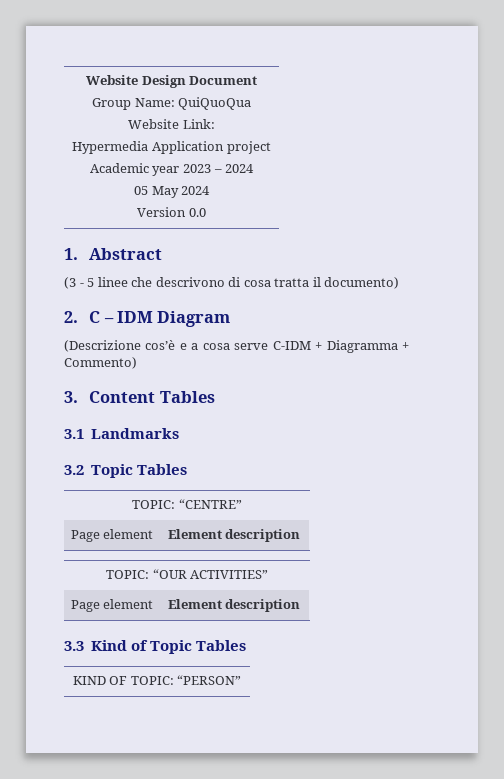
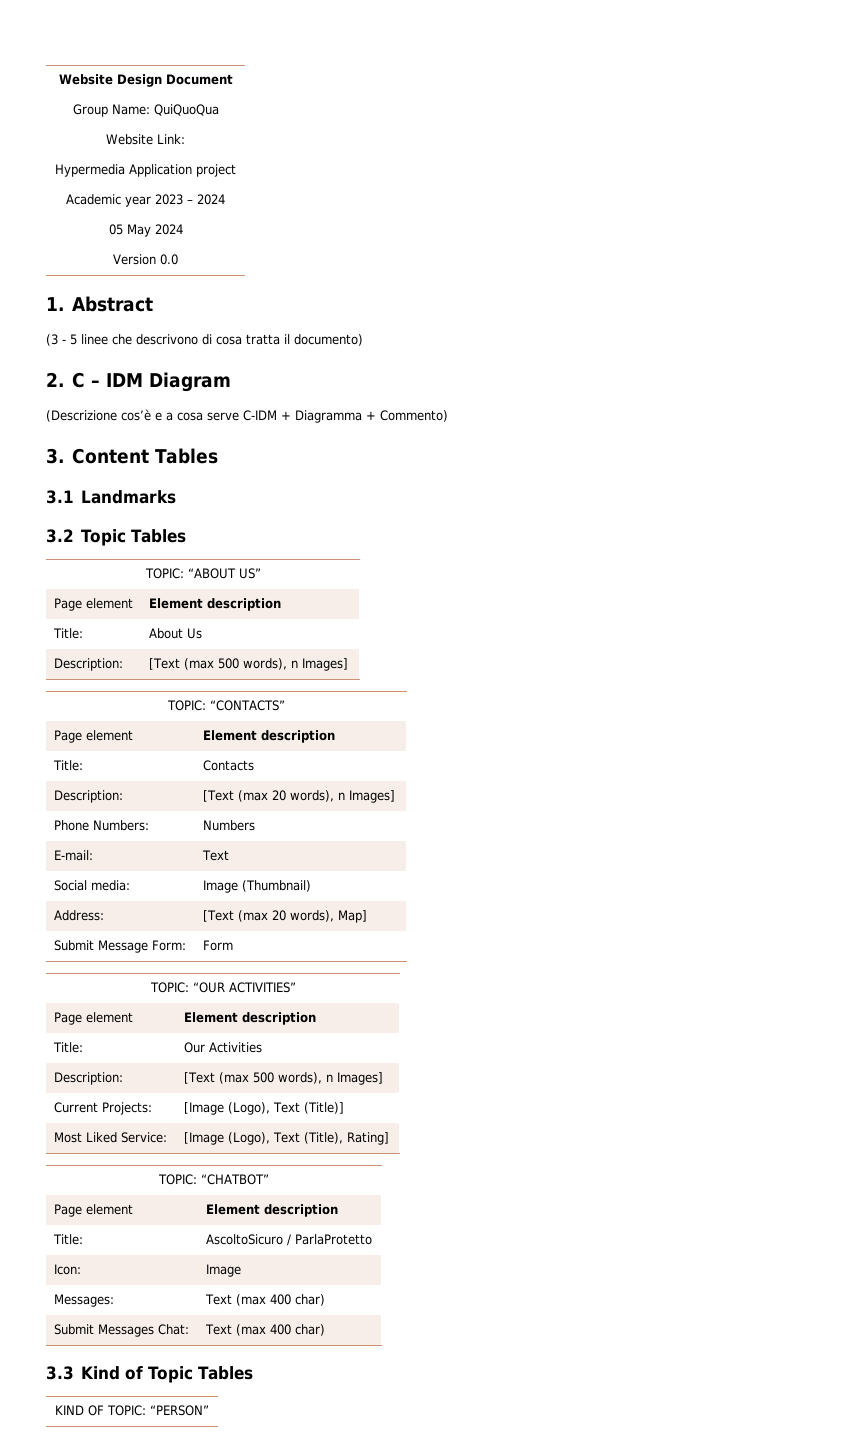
[178,499,242,509] [70,529,154,542] [167,529,301,542] “CENTRE” // Page element | Element description -> [187,568,261,579] [53,598,133,611] [148,598,281,611] [52,628,83,639] [148,628,202,639] [53,658,123,671] [148,658,348,671] [167,700,286,711] [53,730,133,743] [202,730,335,743] [52,760,83,771] [202,760,254,771] [53,790,123,803] [202,790,395,803] [53,820,149,831] [202,820,255,831] [53,850,93,861] [201,850,229,861] [53,880,130,891] [202,880,311,893] [53,910,104,921] [202,910,367,923] [53,940,186,953] [202,940,233,951] “ABOUT US” // Page element | Element description // Title: | About Us // Description: | [Text (max 500 words), n Images] // TOPIC: “CONTACTS” // Page element | Element description // Title: | Contacts // Description: | [Text (max 20 words), n Images] // Phone Numbers: | Numbers // E-mail: | Text // Social media: | Image (Thumbnail) // Address: | [Text (max 20 words), Map] // Submit Message Form: | Form
(301, 605) none -> [52,1042,83,1053] [183,1042,262,1053] [53,1072,123,1085] [183,1072,383,1085] [53,1102,152,1115] [183,1102,344,1115] [53,1132,167,1143] [183,1132,389,1145] [158,1174,270,1185] [53,1204,133,1217] [205,1204,338,1217] [52,1234,83,1245] [205,1234,372,1246] [53,1264,81,1275] [205,1264,241,1277] [53,1294,114,1307] [204,1294,325,1306] [53,1324,189,1337] [204,1324,325,1336] // Title: | Our Activities // Description: | [Text (max 500 words), n Images] // Current Projects: | [Image (Logo), Text (Title)] // Most Liked Service: | [Image (Logo), Text (Title), Rating] // TOPIC: “CHATBOT” // Page element | Element description // Title: | AscoltoSicuro / ParlaProtetto // Icon: | Image // Messages: | Text (max 400 char) // Submit Messages Chat: | Text (max 400 char)

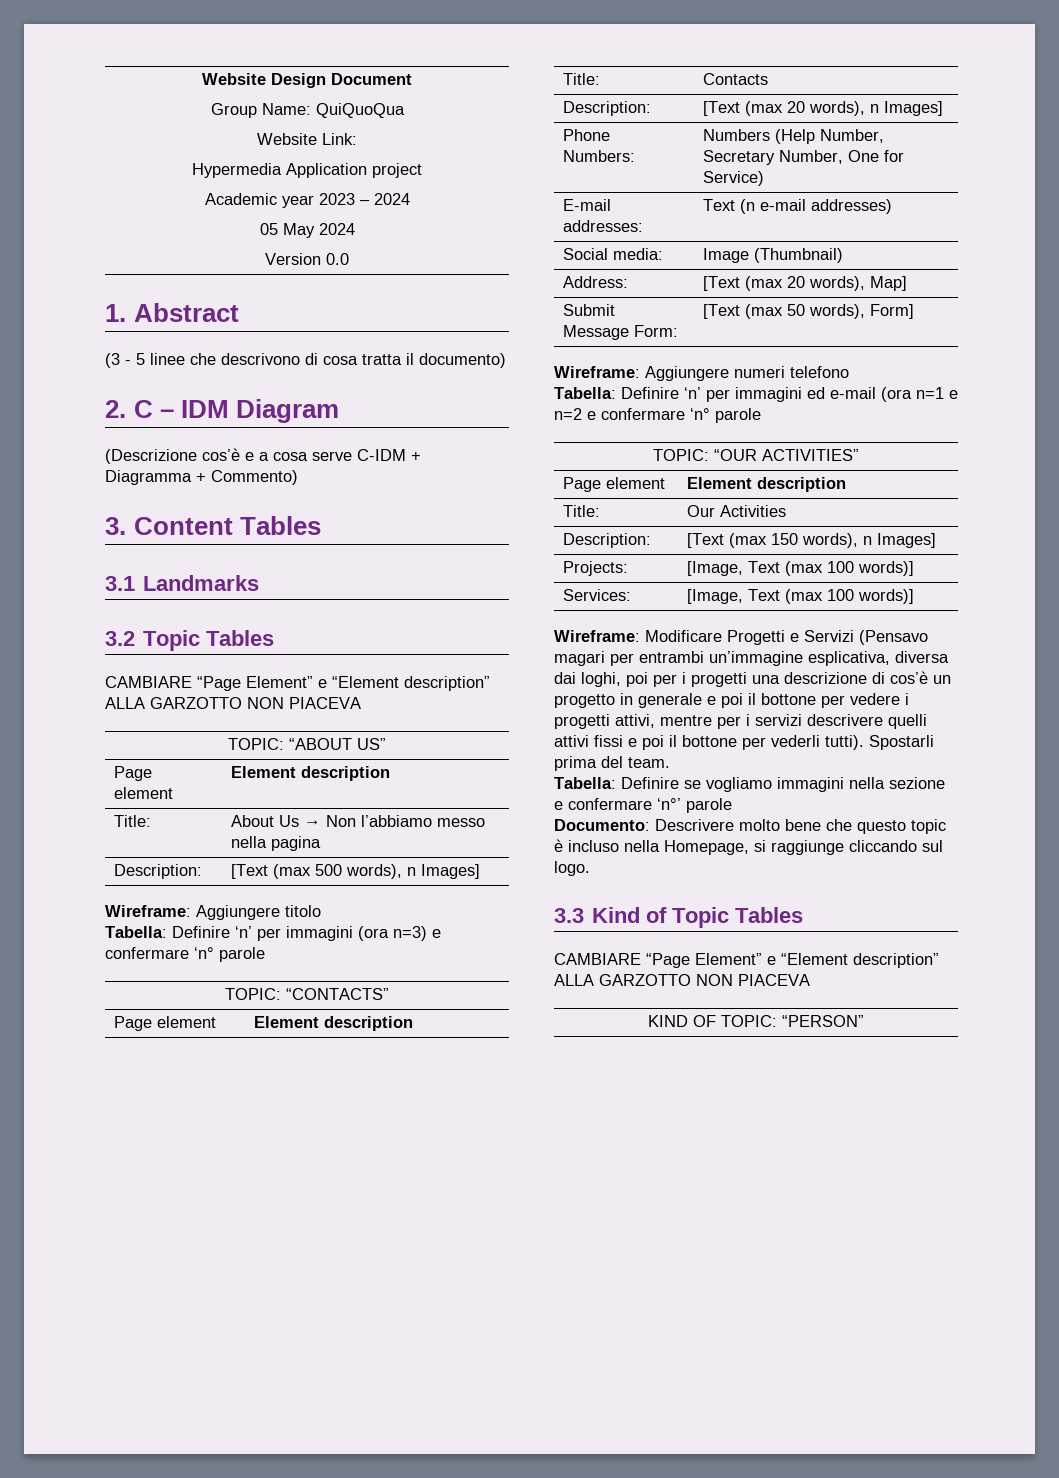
(187, 536) none -> [105,676,490,691] [105,697,361,709] // CAMBIARE “Page Element” e “Element description” ALLA GARZOTTO NON PIACEVA
[53,658,123,671] [148,658,348,671] // Description: | [Text (max 500 words), n Images] -> [304,815,486,827] [231,836,322,851] [114,864,203,879] [231,864,481,879] [105,905,321,920] [105,926,441,941] [105,947,265,962] → Non l’abbiamo messo nella pagina // Description: | [Text (max 500 words), n Images] // Wireframe: Aggiungere titolo // Tabella: Definire ‘n’ per immagini (ora n=3) e confermare ‘n° parole
[53,850,93,861] [201,850,229,861] // E-mail: | Text -> [775,129,885,144] [703,150,905,165] [703,171,765,186] [563,199,612,211] [563,220,644,232] [703,199,893,214] (Help Number, Secretary Number, One for Service) // E-mail addresses: | Text (n e-mail addresses)
[202,940,233,951] Form -> [703,304,915,319] [554,366,849,381] [554,387,958,402] [554,408,761,423] [Text (max 50 words), Form] // Wireframe: Aggiungere numeri telefono // Tabella: Definire ‘n’ per immagini ed e-mail (ora n=1 e n=2 e confermare ‘n° parole
[252,1072,383,1085] [53,1102,98,1113] 500 words), n Images] // Current -> [771,533,937,548] 150 words), n Images] //
[183,1102,344,1115] [53,1132,167,1143] [183,1132,389,1145] [158,1174,270,1185] [53,1204,133,1217] [205,1204,338,1217] [52,1234,83,1245] [205,1234,372,1246] [53,1264,81,1275] [205,1264,241,1277] [53,1294,114,1307] [204,1294,325,1306] [53,1324,189,1337] [204,1324,325,1336] [Image (Logo), Text (Title)] // Most Liked Service: | [Image (Logo), Text (Title), Rating] // TOPIC: “CHATBOT” // Page element | Element description // Title: | AscoltoSicuro / ParlaProtetto // Icon: | Image // Messages: | Text (max 400 char) // Submit Messages Chat: | Text (max 400 char) -> [687,561,915,576] [563,589,632,601] [687,589,915,604] [554,630,928,645] [554,651,949,666] [554,671,951,687] [554,693,909,708] [554,714,927,729] [554,735,934,750] [554,756,670,771] [554,777,945,792] [554,798,732,813] [554,819,946,834] [554,839,943,855] [554,861,590,876] [Image, Text (max 100 words)] // Services: | [Image, Text (max 100 words)] // Wireframe: Modificare Progetti e Servizi (Pensavo magari per entrambi un’immagine esplicativa, diversa dai loghi, poi per i progetti una descrizione di cos’è un progetto in generale e poi il bottone per vedere i progetti attivi, mentre per i servizi descrivere quelli attivi fissi e poi il bottone per vederli tutti). Spostarli prima del team. // Tabella: Definire se vogliamo immagini nella sezione e confermare ‘n°’ parole // Documento: Descrivere molto bene che questo topic è incluso nella Homepage, si raggiunge cliccando sul logo.
(254, 1373) none -> [554,953,939,968] [554,974,810,986] // CAMBIARE “Page Element” e “Element description” ALLA GARZOTTO NON PIACEVA

